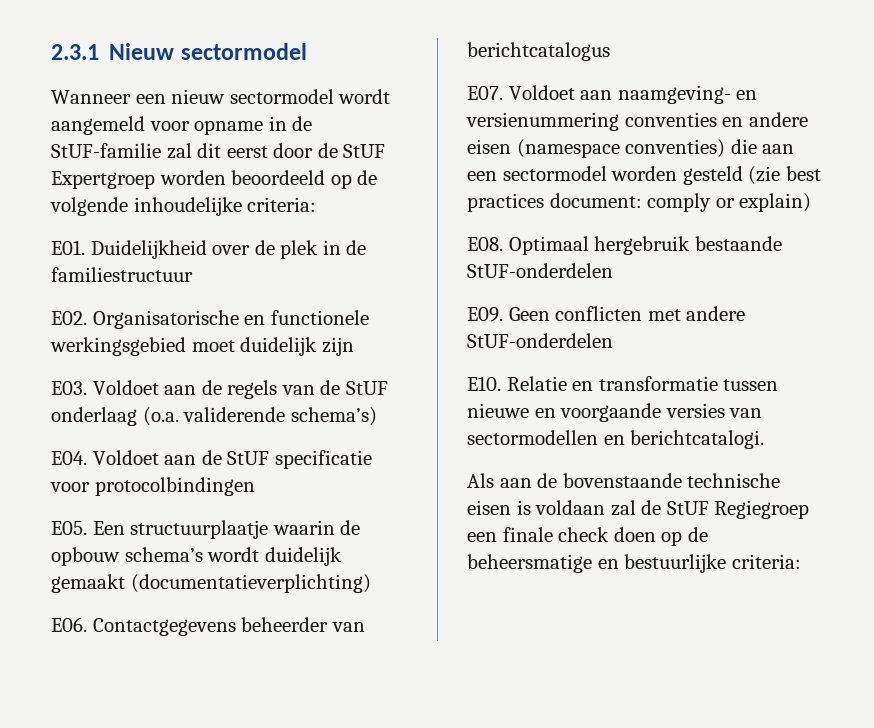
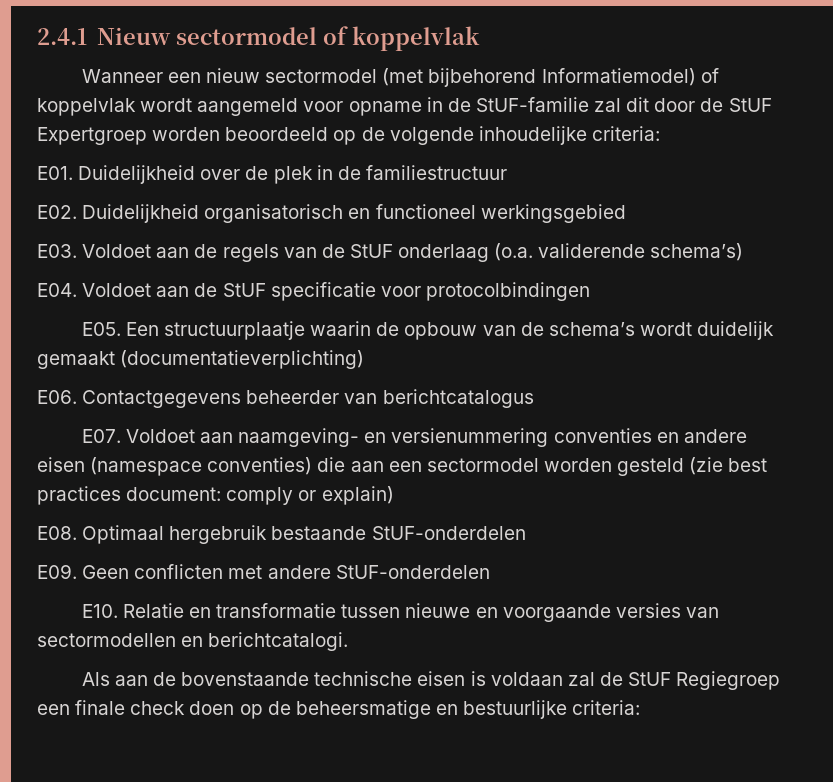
[51,44,99,60] 2.3.1 -> [37,28,87,45] 2.4.1
(307, 51) none -> [322,26,480,51] of koppelvlak
(334, 96) none -> [382,68,719,87] [37,98,136,116] (met bijbehorend Informatiemodel) of koppelvlak
[226,146,268,158] eerst -> (650, 104) none
[92,310,369,329] [50,337,354,356] Organisatorische en functionele werkingsgebied moet duidelijk zijn -> [82,204,626,223] Duidelijkheid organisatorisch en functioneel werkingsgebied
(120, 556) none -> [482,322,544,336] van de

